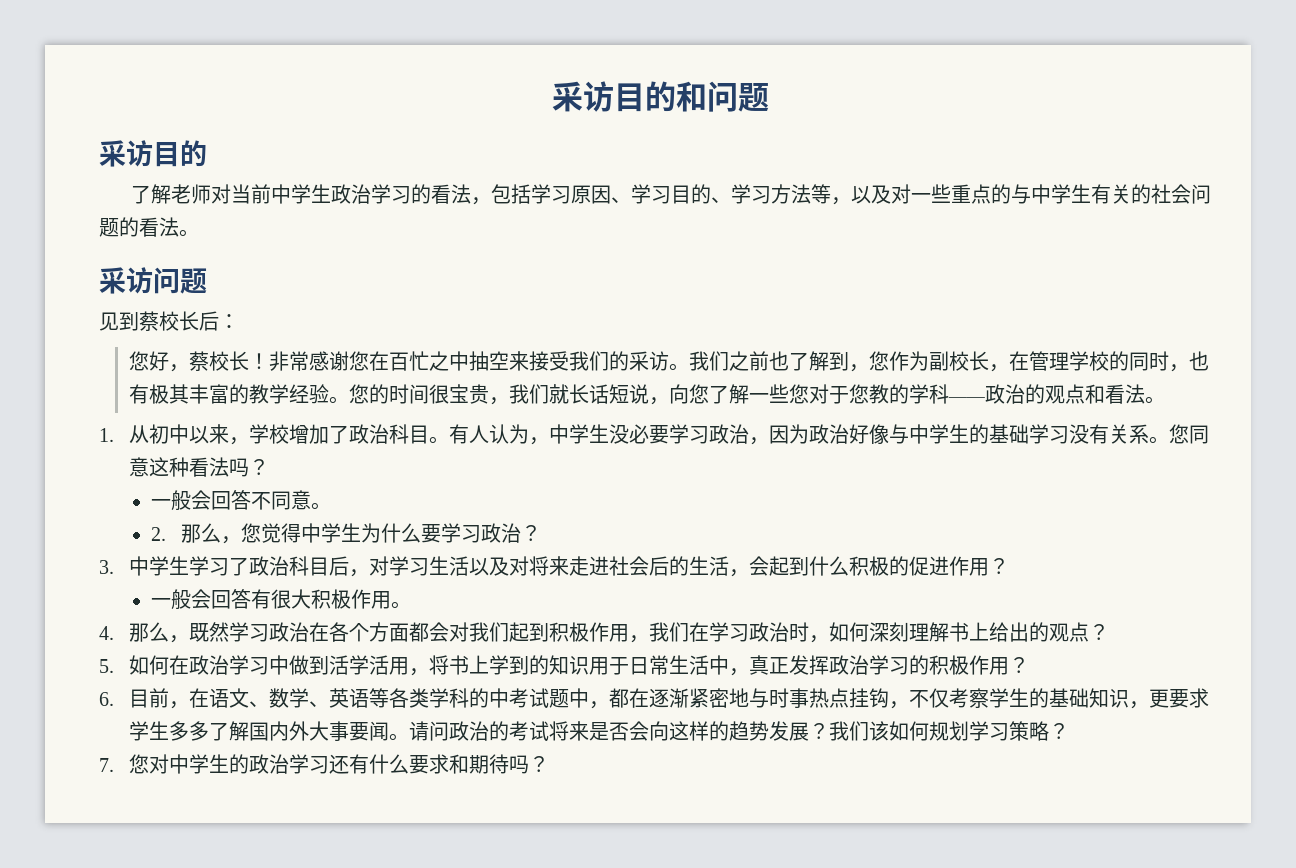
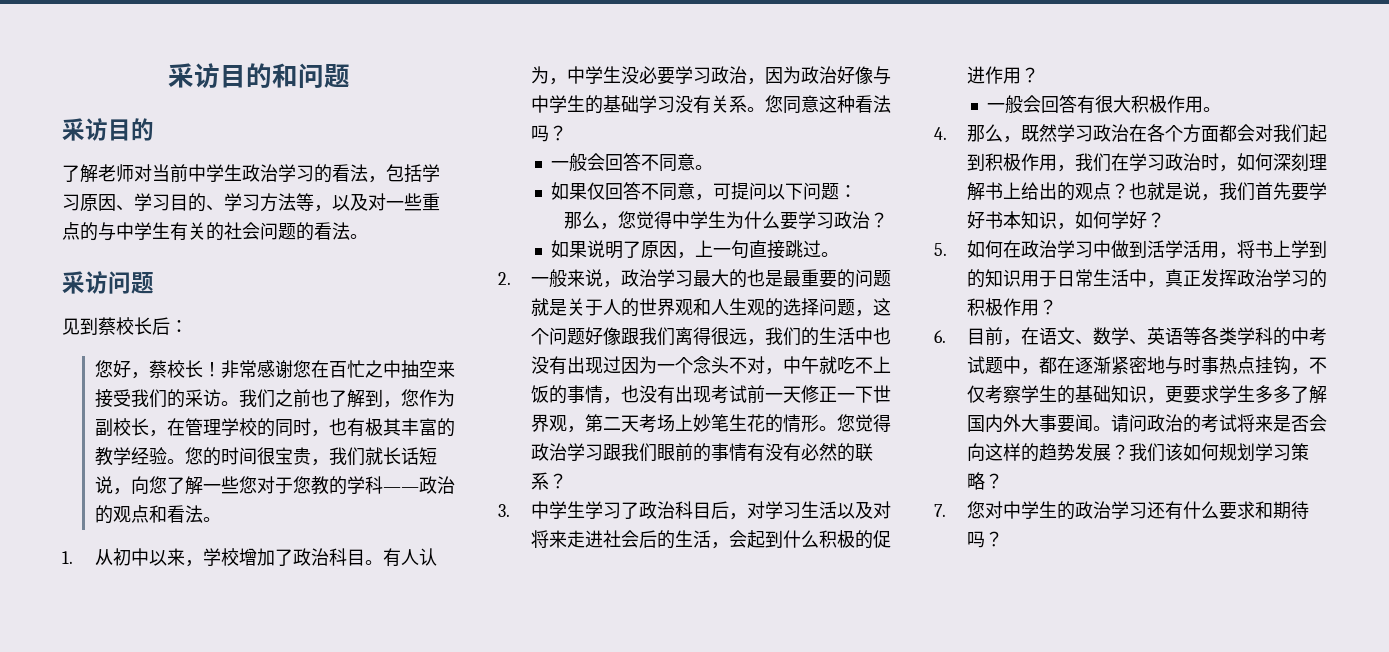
[150,527,166,541] 2. -> [550,182,857,201] 如果仅回答不同意，可提问以下问题： //
(541, 533) none -> [550,240,839,259] [498,269,891,288] [530,298,891,317] [530,327,891,346] [530,356,891,375] [530,385,891,404] [530,414,891,433] [530,443,873,462] [530,472,567,490] // 如果说明了原因，上一句直接跳过。 // 2.一般来说，政治学习最大的也是最重要的问题就是关于人的世界观和人生观的选择问题，这个问题好像跟我们离得很远，我们的生活中也没有出现过因为一个念头不对，中午就吃不上饭的事情，也没有出现考试前一天修正一下世界观，第二天考场上妙笔生花的情形。您觉得政治学习跟我们眼前的事情有没有必然的联系？
(1109, 632) none -> [1128,182,1327,201] [966,211,1165,230] 也就是说，我们首先要学好书本知识，如何学好？

